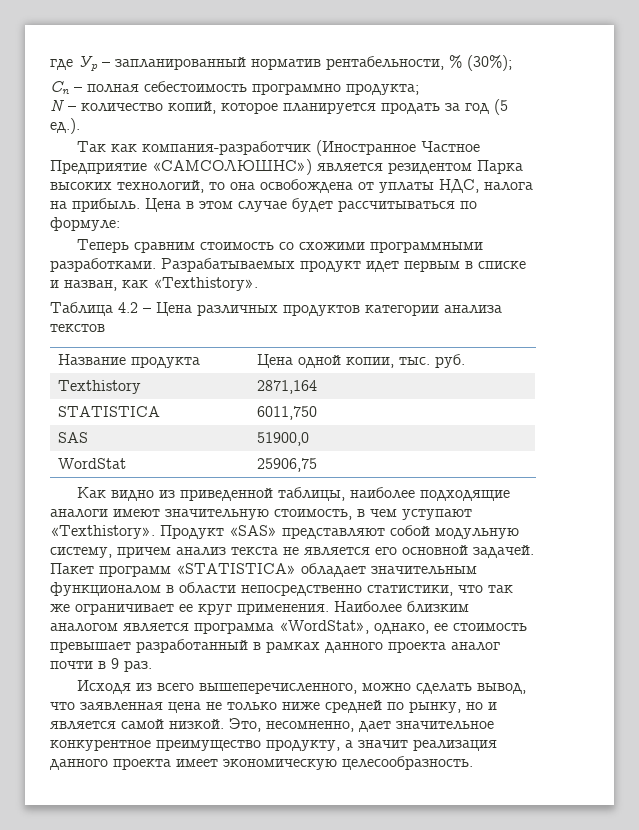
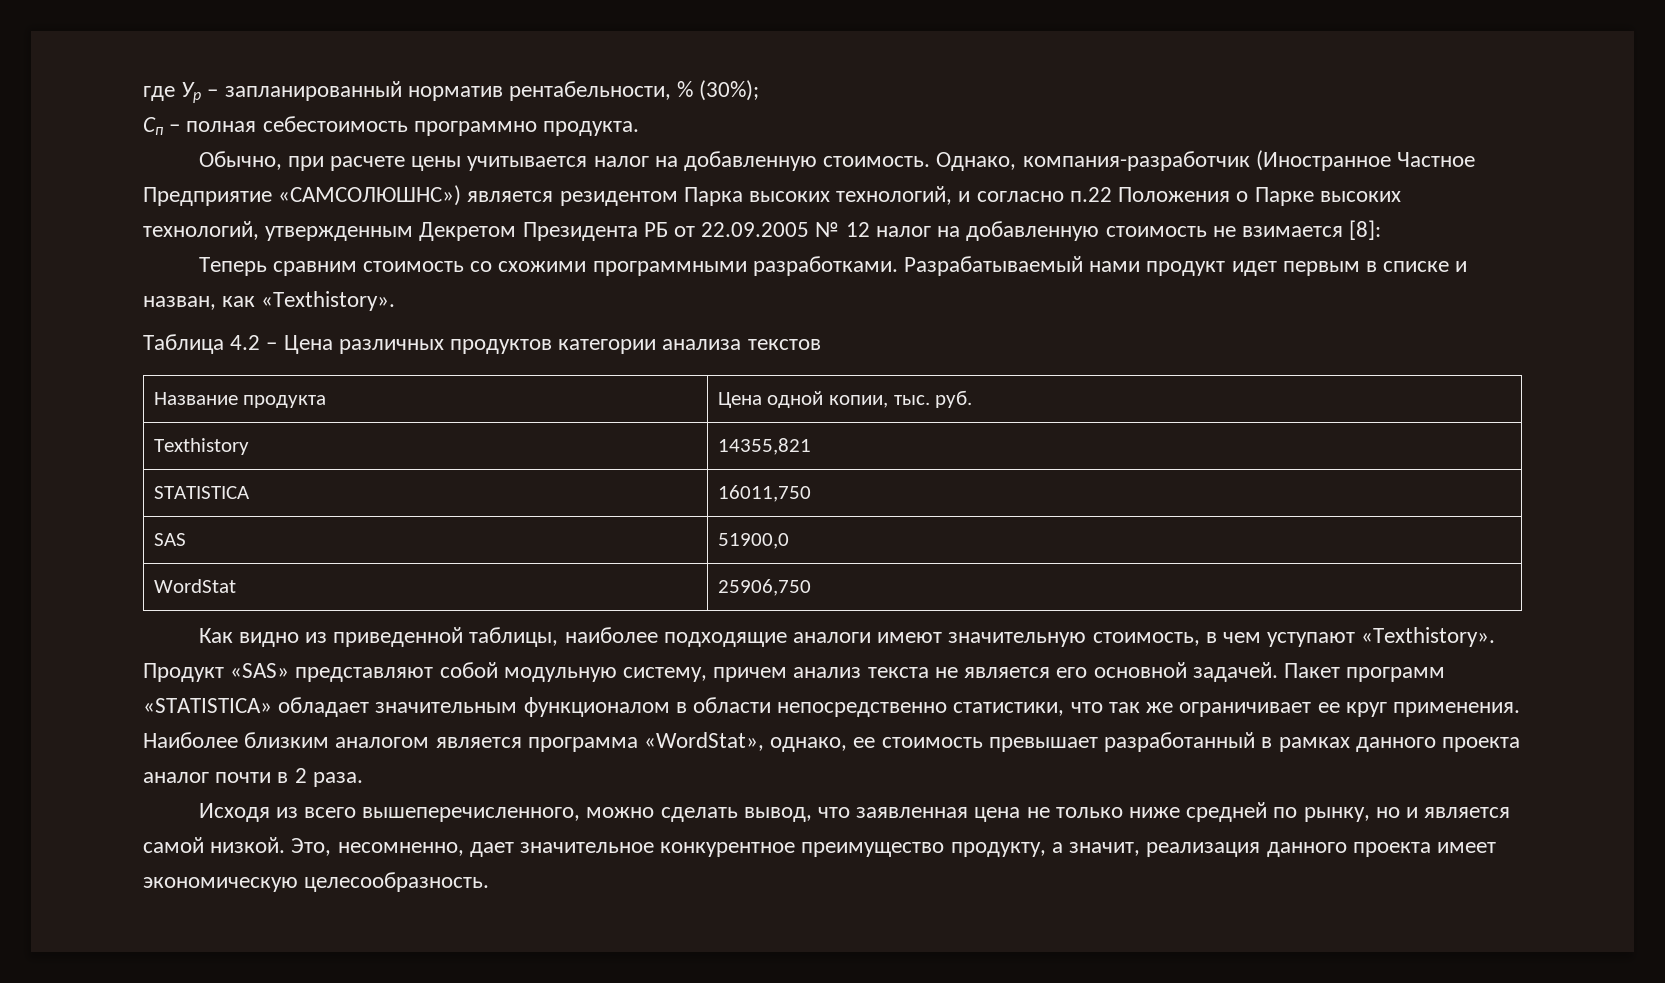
[346,83,419,95] [50,99,508,115] [50,118,80,134] [77,141,138,152] продукта; // N – количество копий, которое планируется продать за год (5 ед.). // Так как -> [543,121,640,136] [198,151,1017,171] продукта. // Обычно, при расчете цены учитывается налог на добавленную стоимость. Однако,
[209,179,533,193] [50,198,477,212] [50,217,120,231] то она освобождена от уплаты НДС, налога на прибыль. Цена в этом случае будет рассчитываться по формуле: -> [958,187,1401,206] [143,220,1382,241] и согласно п.22 Положения о Парке высоких технологий, утвержденным Декретом Президента РБ от 22.09.2005 № 12 налог на добавленную стоимость не взимается [8]:
[161,258,295,272] Разрабатываемых -> [904,256,1141,276] Разрабатываемый нами
[256,380,317,394] 2871,164 -> [717,438,811,455] 14355,821
[256,406,317,420] 6011,750 -> [717,485,811,502] 16011,750
[256,458,317,472] 25906,75 -> [717,579,811,596] 25906,750
[111,658,152,672] 9 раз. -> [294,768,363,787] 2 раза.
[358,740,408,748] значит -> [1069,842,1141,856] значит,

